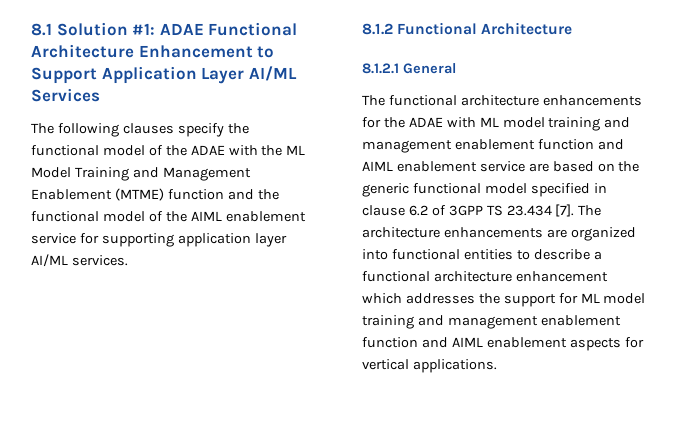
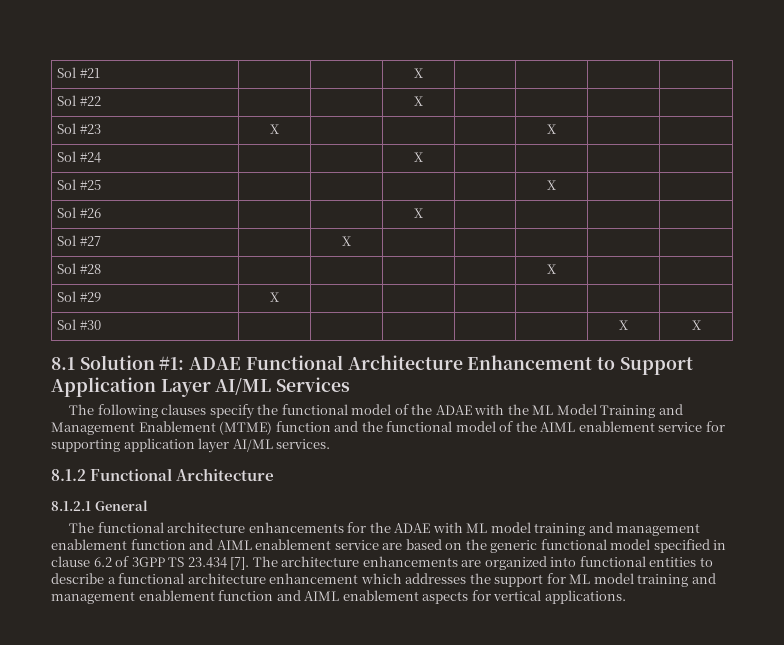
(31, 29) none -> [57,67,100,78] [414,68,423,78] [57,95,101,106] [414,96,423,106] [57,123,101,134] [270,124,279,134] [547,124,556,134] [57,151,101,163] [414,152,423,162] [57,179,101,190] [547,180,556,190] [57,207,101,218] [414,208,423,218] [57,235,101,246] [342,236,351,246] [57,263,101,274] [547,264,556,274] [57,291,101,302] [270,292,279,302] [57,319,101,330] [619,320,628,330] [691,320,701,330] Sol #21 | | | X | | | | // Sol #22 | | | X | | | | // Sol #23 | X | | | | X | | // Sol #24 | | | X | | | | // Sol #25 | | | | | X | | // Sol #26 | | | X | | | | // Sol #27 | | X | | | | | // Sol #28 | | | | | X | | // Sol #29 | X | | | | | | // Sol #30 | | | | | | X | X //

